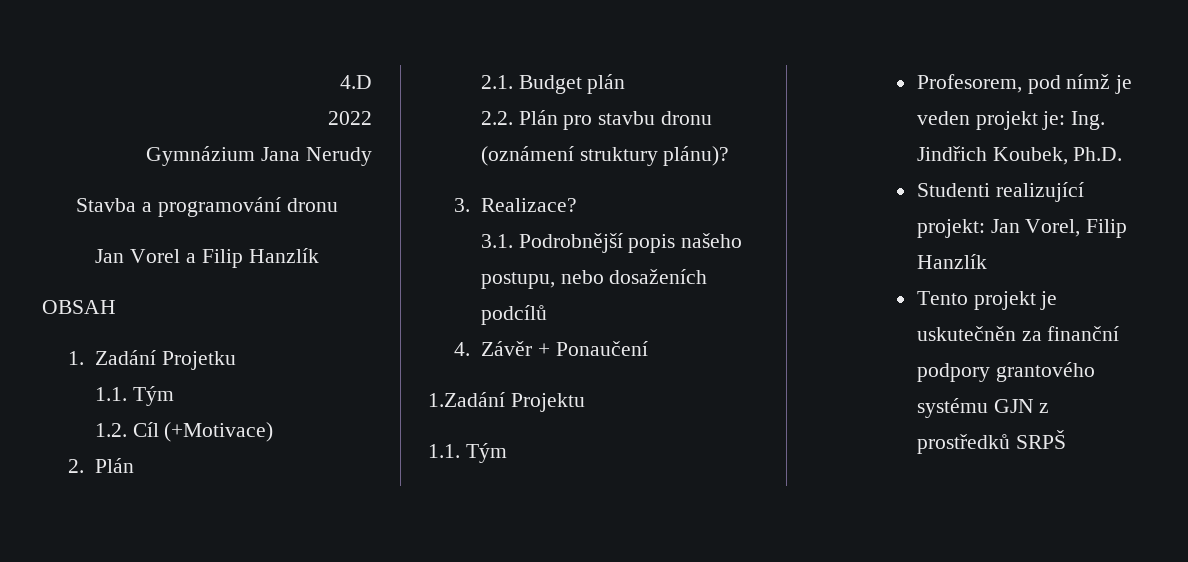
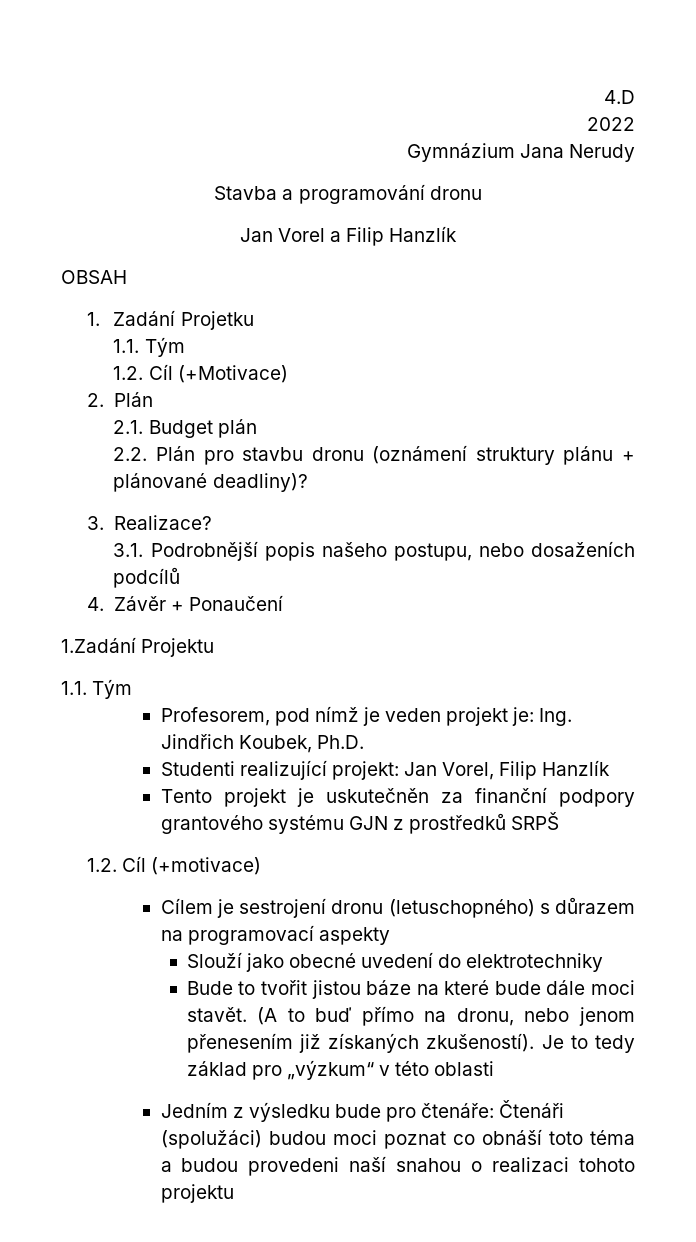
[663,146,730,166] plánu)? -> [563,446,636,465] [113,473,308,492] plánu + plánované deadliny)?
(1066, 439) none -> [87,856,262,875] [160,897,635,918] [160,925,390,945] [186,952,604,972] [186,980,635,999] [186,1006,635,1026] [186,1033,636,1053] [186,1060,495,1080] [160,1100,565,1122] [160,1129,635,1149] [160,1156,636,1176] [160,1184,234,1203] // 1.2. Cíl (+motivace) // Cílem je sestrojení dronu (letuschopného) s důrazem na programovací aspekty // Slouží jako obecné uvedení do elektrotechniky // Bude to tvořit jistou báze na které bude dále moci stavět. (A to buď přímo na dronu, nebo jenom přenesením již získaných zkušeností). Je to tedy základ pro „výzkum“ v této oblasti // Jedním z výsledku bude pro čtenáře: Čtenáři (spolužáci) budou moci poznat co obnáší toto téma a budou provedeni naší snahou o realizaci tohoto projektu

